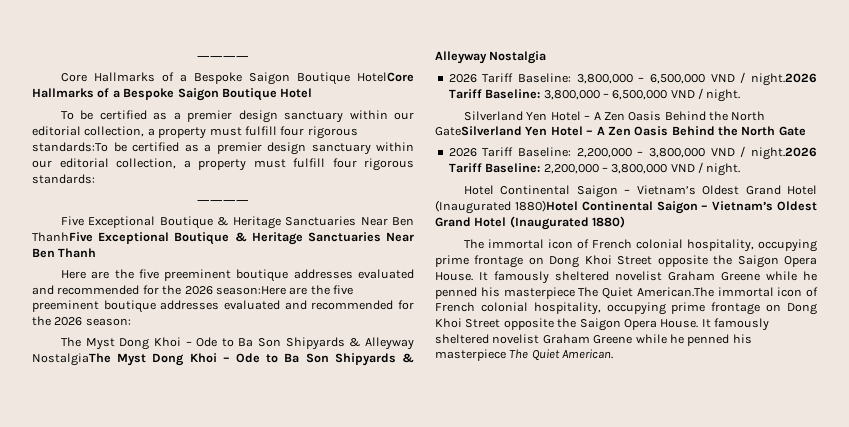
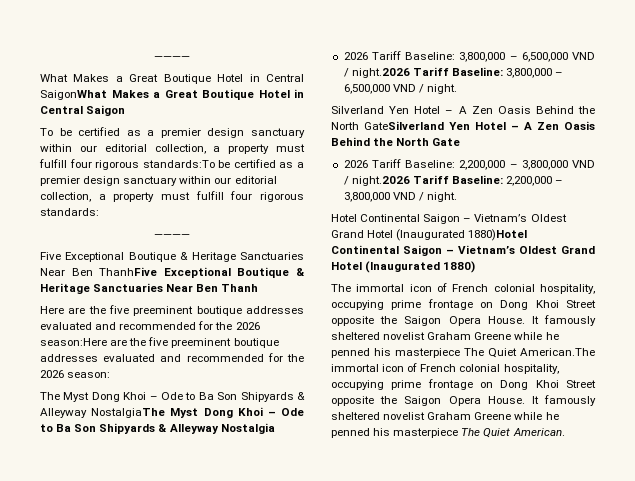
[197,56,249,60] [60,72,414,85] [32,88,313,101] ―――― // Core Hallmarks of a Bespoke Saigon Boutique HotelCore Hallmarks of a Bespoke Saigon Boutique Hotel -> [154,56,190,60] [40,74,304,84] [40,89,304,100] [40,105,126,116] ―――― // What Makes a Great Boutique Hotel in Central SaigonWhat Makes a Great Boutique Hotel in Central Saigon

